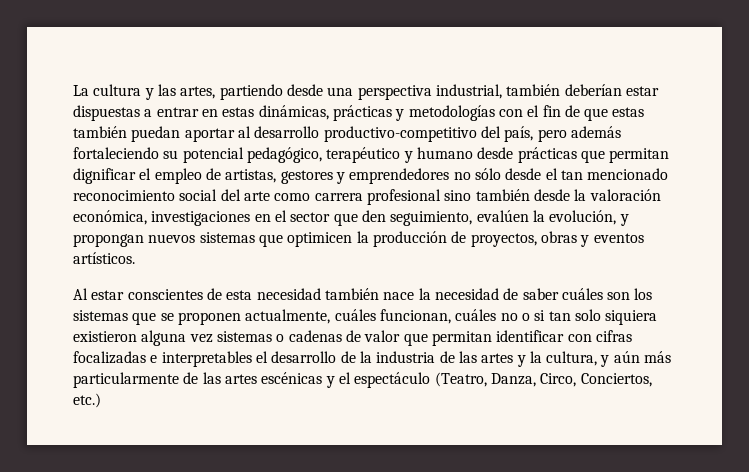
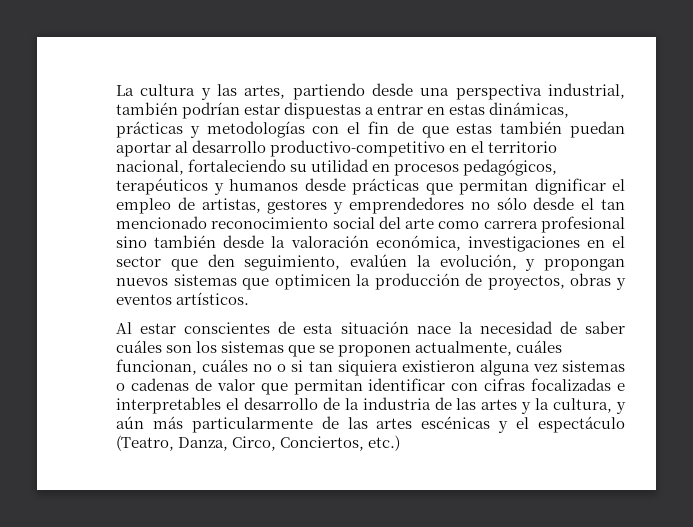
[564,84,622,96] deberían -> [182,102,241,119] podrían
[480,126,621,142] [73,147,473,163] del país, pero además fortaleciendo su potencial pedagógico, terapéutico y humano -> [449,141,558,153] [116,159,558,176] [116,178,298,195] en el territorio nacional, fortaleciendo su utilidad en procesos pedagógicos, terapéuticos y humanos
[256,288,379,300] necesidad también -> [340,321,409,334] situación
[574,309,601,321] solo -> (333, 366) none

